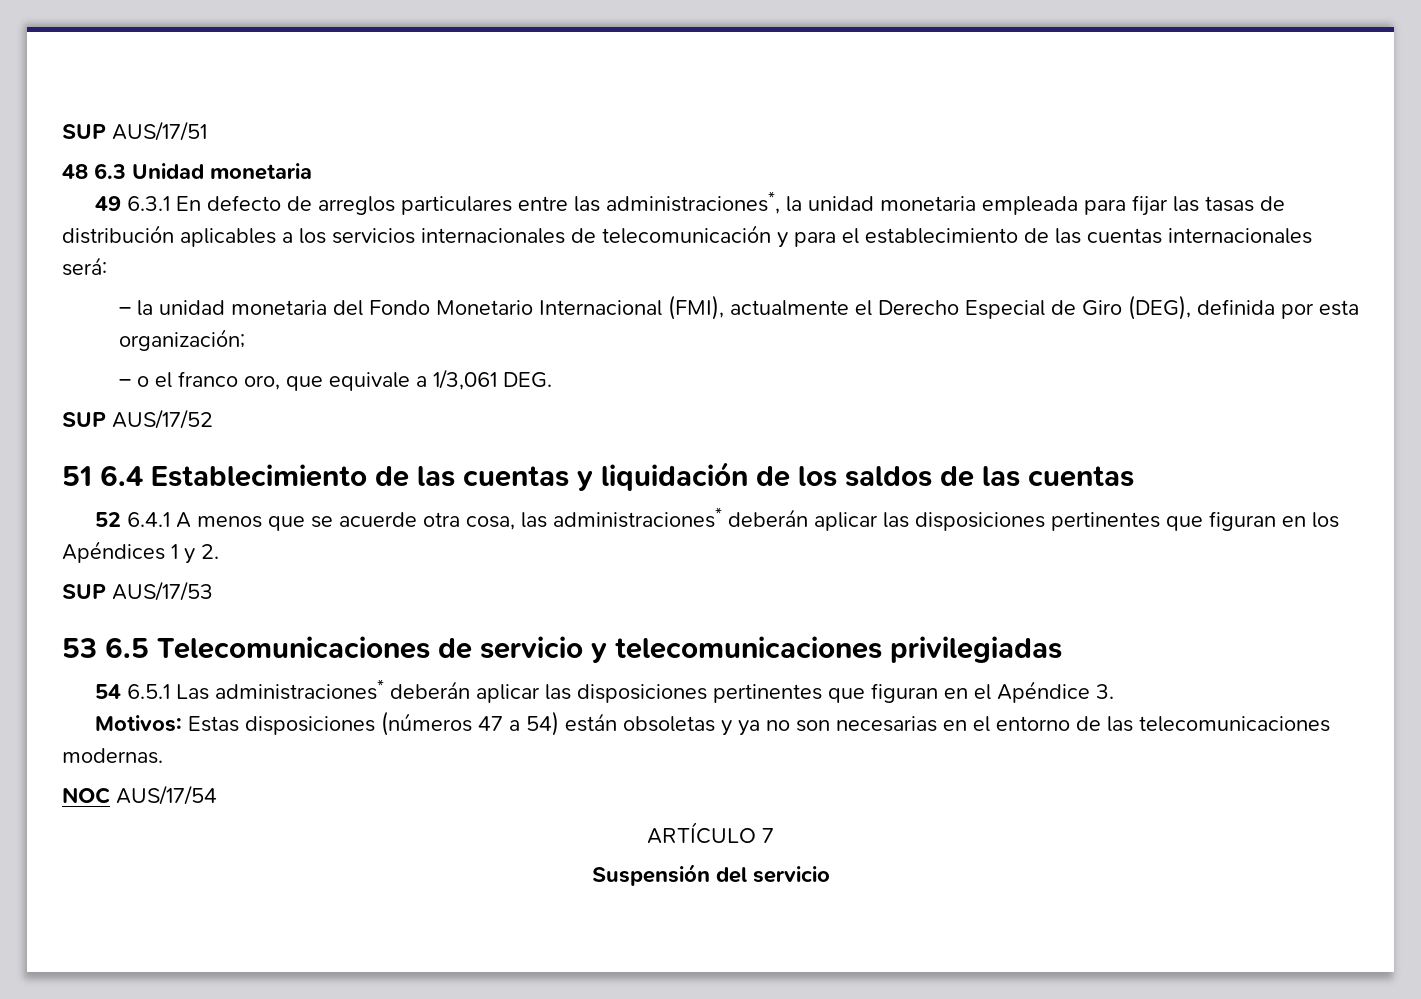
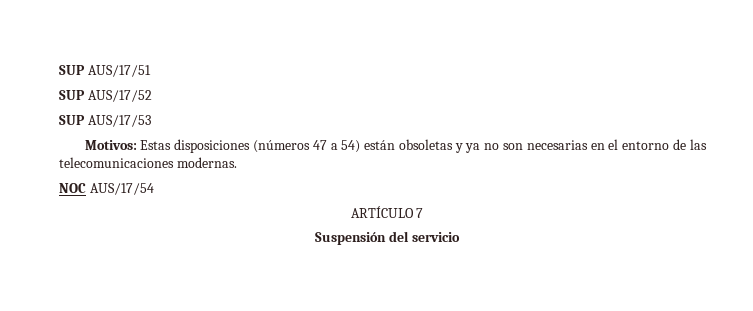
[62,163,312,180] [94,191,1285,216] [62,225,1312,248] [62,257,107,276] [118,295,1359,320] [118,329,245,351] [118,369,552,391] [62,409,213,429] [62,461,1134,491] [94,507,1339,531] [62,541,219,564] [62,581,213,601] [62,636,1062,663] [94,679,1114,703] 48 6.3 Unidad monetaria // 49 6.3.1 En defecto de arreglos particulares entre las administraciones*, la unidad monetaria empleada para fijar las tasas de distribución aplicables a los servicios internacionales de telecomunicación y para el establecimiento de las cuentas internacionales será: // – la unidad monetaria del Fondo Monetario Internacional (FMI), actualmente el Derecho Especial de Giro (DEG), definida por esta organización; // – o el franco oro, que equivale a 1/3,061 DEG. // SUP AUS/17/52 // 51 6.4 Establecimiento de las cuentas y liquidación de los saldos de las cuentas // 52 6.4.1 A menos que se acuerde otra cosa, las administraciones* deberán aplicar las disposiciones pertinentes que figuran en los Apéndices 1 y 2. // SUP AUS/17/53 // 53 6.5 Telecomunicaciones de servicio y telecomunicaciones privilegiadas // 54 6.5.1 Las administraciones* deberán aplicar las disposiciones pertinentes que figuran en el Apéndice 3. -> [59,90,152,102] [59,115,151,127] SUP AUS/17/52 // SUP AUS/17/53

